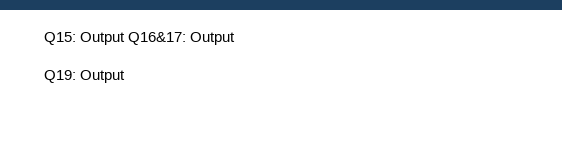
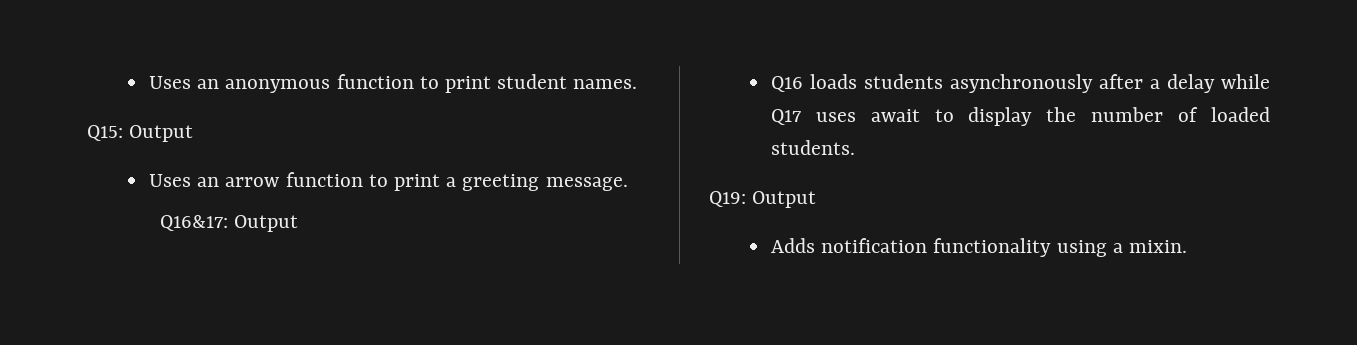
[44,32,236,45] [44,70,126,83] Q15: Output Q16&17: Output // Q19: Output -> [148,74,638,93] [87,125,194,142] [148,172,628,191] [160,215,299,232] [770,74,1270,93] [770,107,1270,126] [770,140,855,155] [709,191,817,208] [770,238,1187,257] Uses an anonymous function to print student names. // Q15: Output // Uses an arrow function to print a greeting message. // Q16&17: Output // Q16 loads students asynchronously after a delay while Q17 uses await to display the number of loaded students. // Q19: Output // Adds notification functionality using a mixin.

